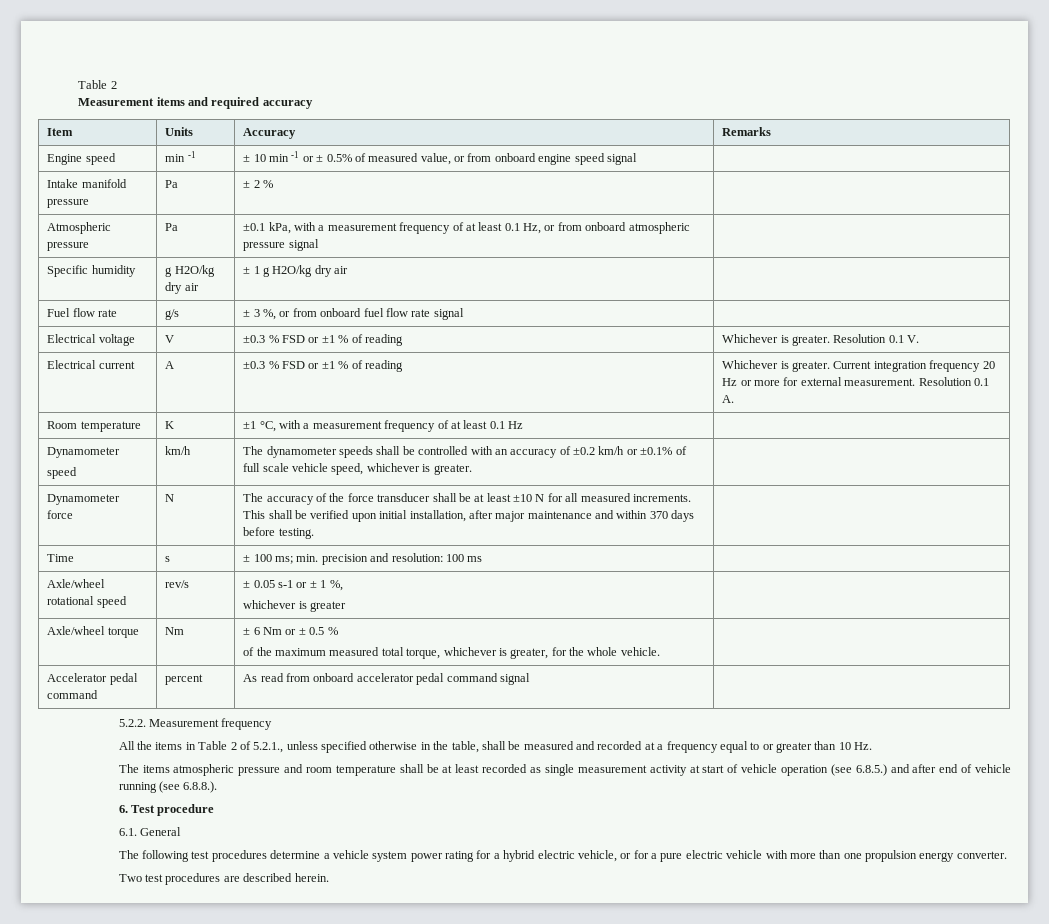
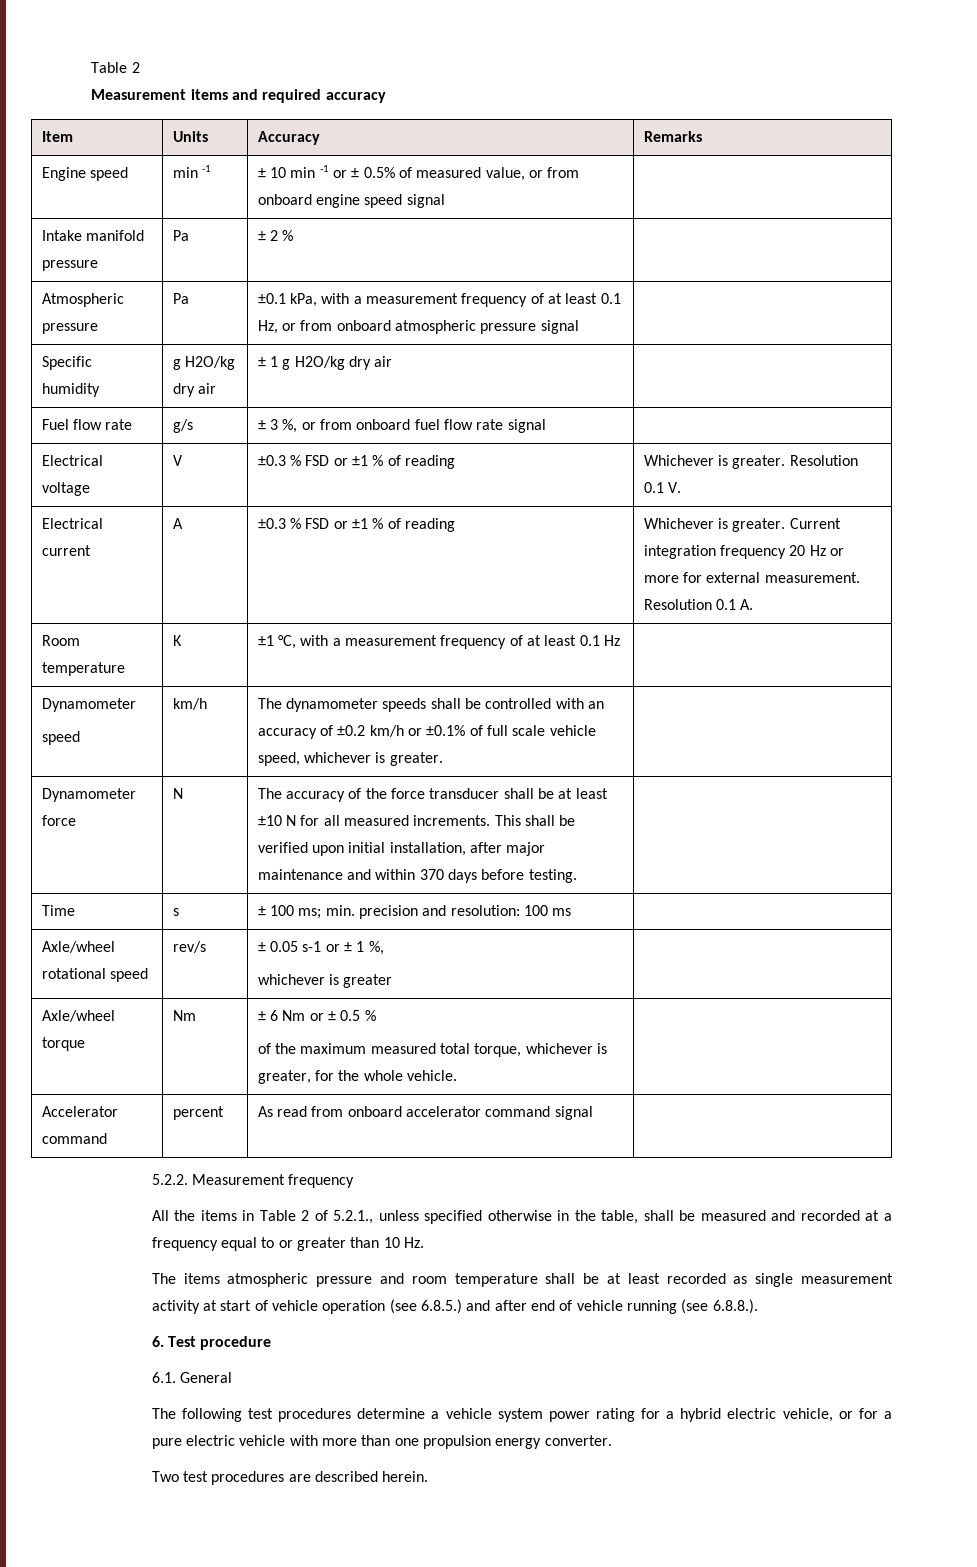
[109,673,138,685] pedal -> (118, 1111) none
[416,673,445,685] pedal -> (482, 1111) none

